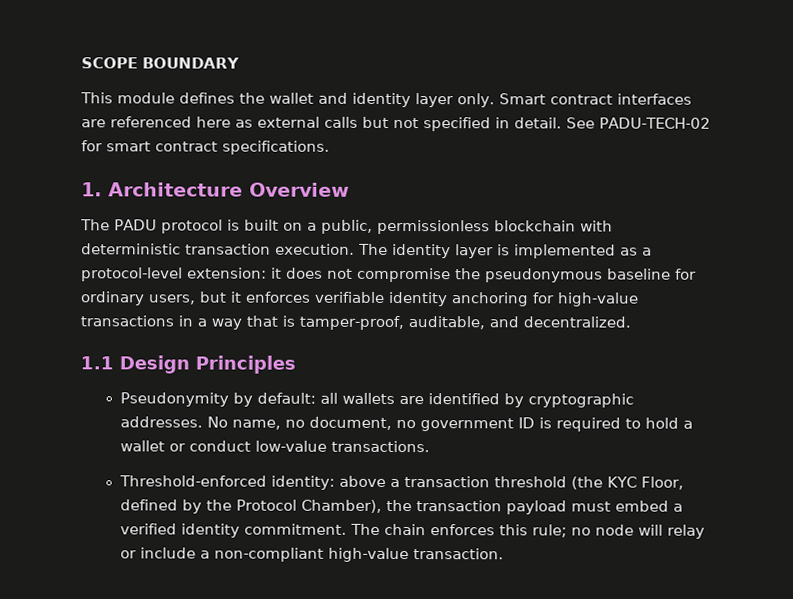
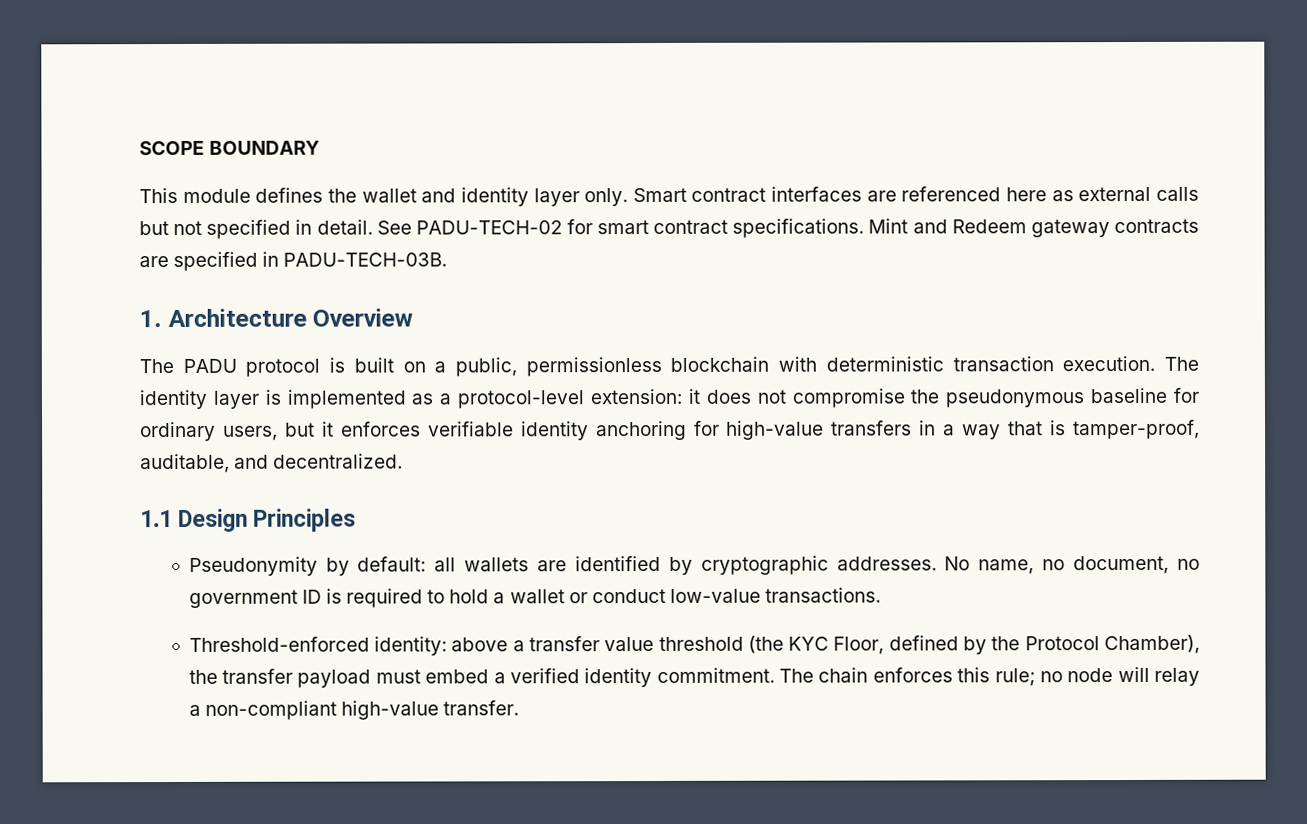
(330, 147) none -> [868,218,1199,238] [139,251,448,272] Mint and Redeem gateway contracts are specified in PADU-TECH-03B.
[80,315,174,327] transactions -> [831,420,913,436] transfers
[403,476,490,488] transaction -> [528,636,655,652] transfer value
[415,500,502,512] transaction -> [222,668,294,684] transfer
[119,547,196,559] or include -> (1200, 676) none
[412,548,504,560] transaction. -> [443,700,520,716] transfer.

